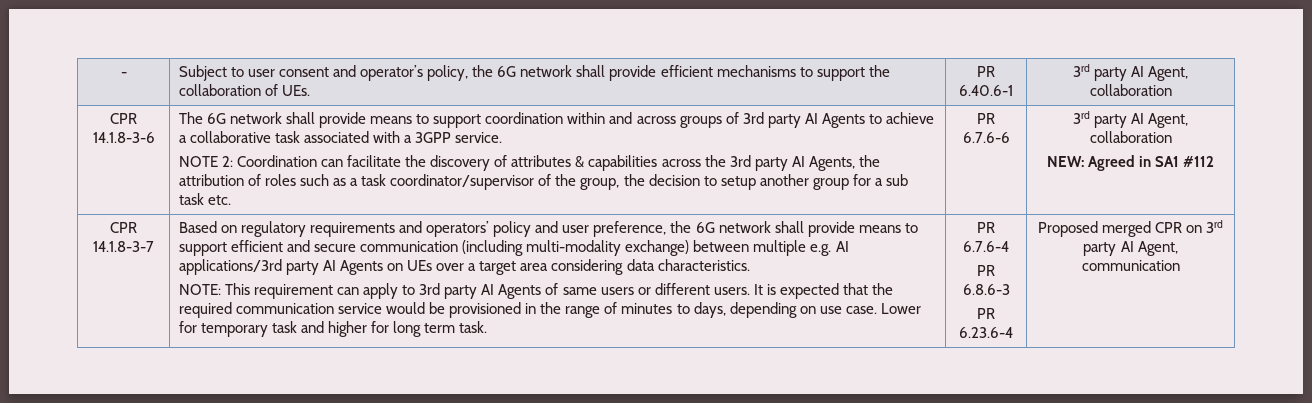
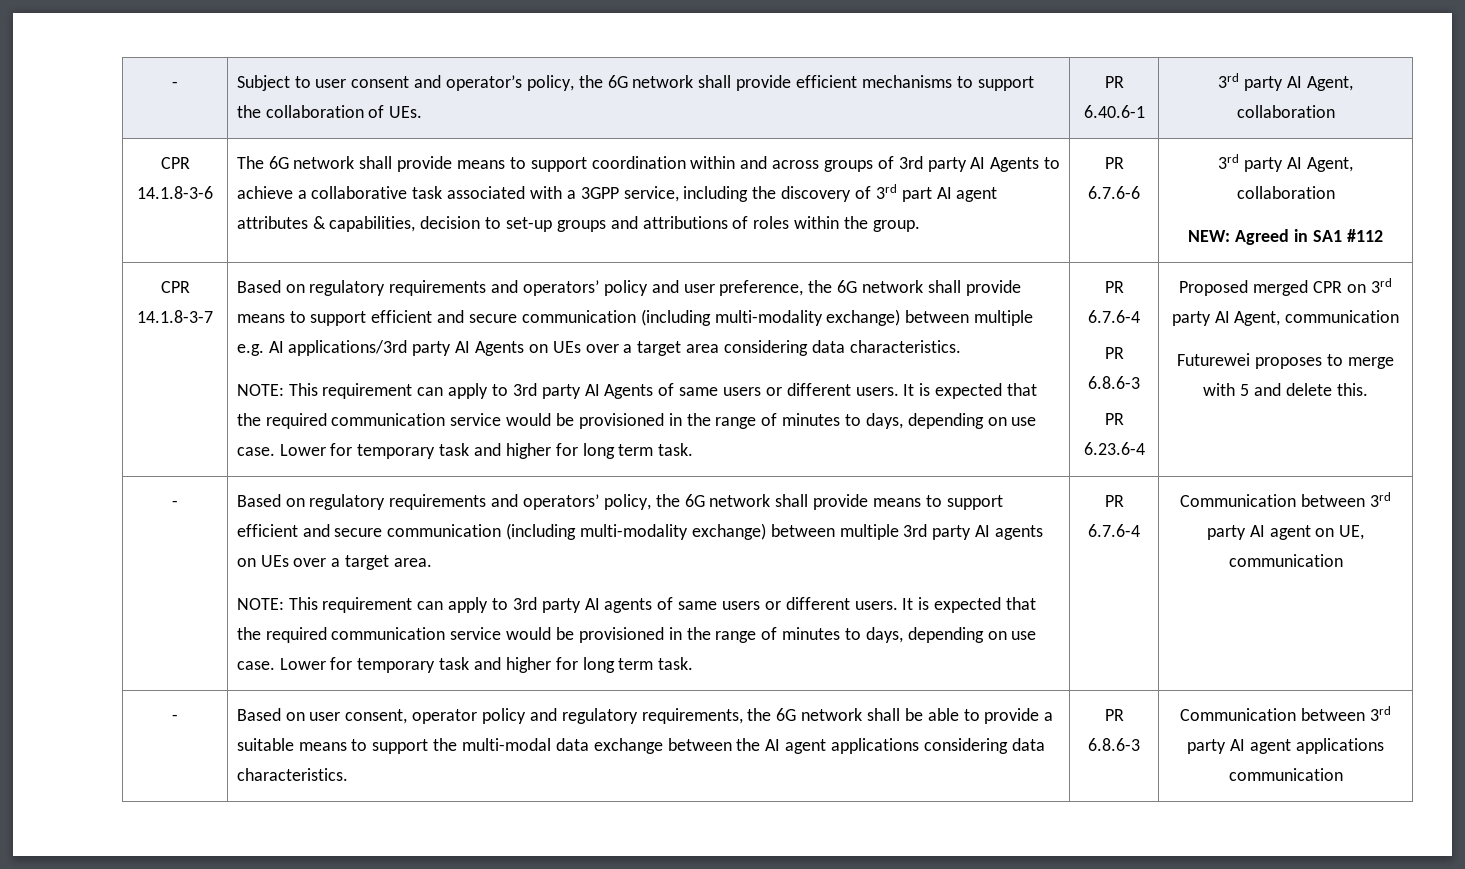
[455,132,503,143] [178,155,880,171] [178,174,908,190] [178,193,231,205] service. // NOTE 2: Coordination can facilitate the discovery of attributes & capabilities across the 3rd party AI Agents, the attribution of roles such as a task coordinator/supervisor of the group, the decision to setup another group for a sub task etc. -> [623,184,998,202] [236,216,920,232] service, including the discovery of 3rd part AI agent attributes & capabilities, decision to set-up groups and attributions of roles within the group.
(1180, 265) none -> [1177,353,1394,369] [1203,383,1368,396] [172,500,178,507] [236,494,1003,510] [236,523,1043,540] [236,555,432,570] [236,597,1037,613] [236,627,1037,643] [236,657,694,673] [1104,495,1124,507] [1088,524,1140,537] [1180,492,1391,507] [1206,525,1365,540] [1228,554,1343,567] [172,714,178,721] [236,708,1054,724] [236,738,1045,754] [236,768,348,781] [1104,709,1124,721] [1088,738,1140,751] [1180,706,1391,721] [1187,738,1384,754] [1228,768,1343,781] // Futurewei proposes to merge with 5 and delete this. // - | Based on regulatory requirements and operators’ policy, the 6G network shall provide means to support efficient and secure communication (including multi-modality exchange) between multiple 3rd party AI agents on UEs over a target area. // NOTE: This requirement can apply to 3rd party AI agents of same users or different users. It is expected that the required communication service would be provisioned in the range of minutes to days, depending on use case. Lower for temporary task and higher for long term task. | PR 6.7.6-4 | Communication between 3rd party AI agent on UE, communication // - | Based on user consent, operator policy and regulatory requirements, the 6G network shall be able to provide a suitable means to support the multi-modal data exchange between the AI agent applications considering data characteristics. | PR 6.8.6-3 | Communication between 3rd party AI agent applications communication

